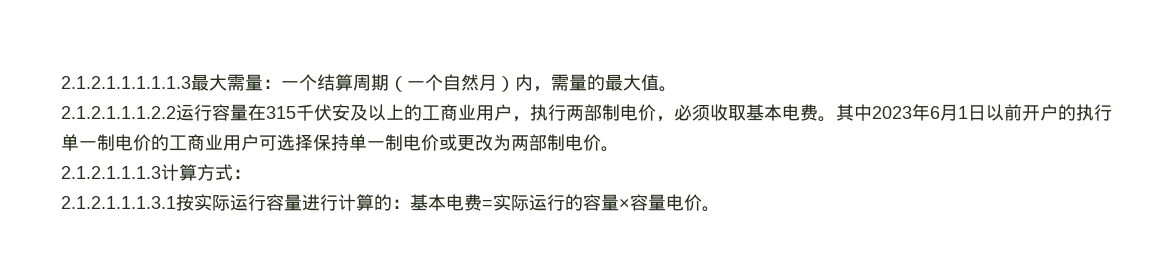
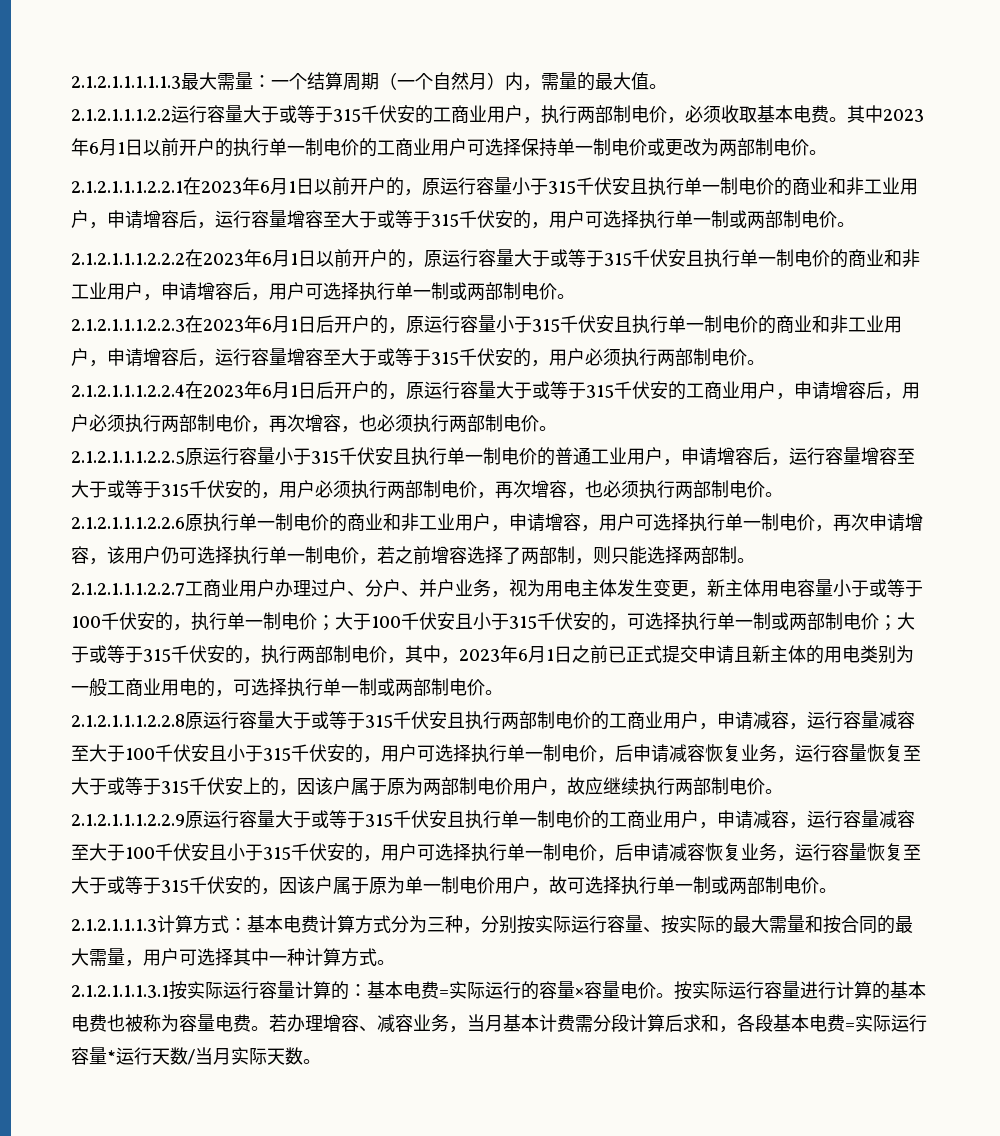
[248,104,404,121] 在315千伏安及以上 -> [243,105,415,123] 大于或等于315千伏安
[61,164,251,181] 2.1.2.1.1.1.3计算方式： -> [71,177,918,196] [71,210,855,229] [71,249,920,268] [71,282,575,301] [71,315,902,334] [71,348,765,367] [71,381,920,400] [71,414,557,433] [71,447,915,466] [71,480,783,499] [71,513,923,532] [71,546,755,565] [71,579,923,598] [71,612,915,631] [71,645,914,664] [71,678,503,697] [71,711,915,730] [71,744,921,763] [71,777,783,796] [71,810,915,829] [71,843,921,862] [71,876,837,895] [71,915,913,934] [71,948,395,967] 2.1.2.1.1.1.2.2.1在2023年6月1日以前开户的，原运行容量小于315千伏安且执行单一制电价的商业和非工业用户，申请增容后，运行容量增容至大于或等于315千伏安的，用户可选择执行单一制或两部制电价。 // 2.1.2.1.1.1.2.2.2在2023年6月1日以前开户的，原运行容量大于或等于315千伏安且执行单一制电价的商业和非工业用户，申请增容后，用户可选择执行单一制或两部制电价。 // 2.1.2.1.1.1.2.2.3在2023年6月1日后开户的，原运行容量小于315千伏安且执行单一制电价的商业和非工业用户，申请增容后，运行容量增容至大于或等于315千伏安的，用户必须执行两部制电价。 // 2.1.2.1.1.1.2.2.4在2023年6月1日后开户的，原运行容量大于或等于315千伏安的工商业用户，申请增容后，用户必须执行两部制电价，再次增容，也必须执行两部制电价。 // 2.1.2.1.1.1.2.2.5原运行容量小于315千伏安且执行单一制电价的普通工业用户，申请增容后，运行容量增容至大于或等于315千伏安的，用户必须执行两部制电价，再次增容，也必须执行两部制电价。 // 2.1.2.1.1.1.2.2.6原执行单一制电价的商业和非工业用户，申请增容，用户可选择执行单一制电价，再次申请增容，该用户仍可选择执行单一制电价，若之前增容选择了两部制，则只能选择两部制。 // 2.1.2.1.1.1.2.2.7工商业用户办理过户、分户、并户业务，视为用电主体发生变更，新主体用电容量小于或等于100千伏安的，执行单一制电价；大于100千伏安且小于315千伏安的，可选择执行单一制或两部制电价；大于或等于315千伏安的，执行两部制电价，其中，2023年6月1日之前已正式提交申请且新主体的用电类别为一般工商业用电的，可选择执行单一制或两部制电价。 // 2.1.2.1.1.1.2.2.8原运行容量大于或等于315千伏安且执行两部制电价的工商业用户，申请减容，运行容量减容至大于100千伏安且小于315千伏安的，用户可选择执行单一制电价，后申请减容恢复业务，运行容量恢复至大于或等于315千伏安上的，因该户属于原为两部制电价用户，故应继续执行两部制电价。 // 2.1.2.1.1.1.2.2.9原运行容量大于或等于315千伏安且执行单一制电价的工商业用户，申请减容，运行容量减容至大于100千伏安且小于315千伏安的，用户可选择执行单一制电价，后申请减容恢复业务，运行容量恢复至大于或等于315千伏安的，因该户属于原为单一制电价用户，故可选择执行单一制或两部制电价。 // 2.1.2.1.1.1.3计算方式：基本电费计算方式分为三种，分别按实际运行容量、按实际的最大需量和按合同的最大需量，用户可选择其中一种计算方式。
[302,194,338,211] 进行 -> (295, 990) none
(720, 209) none -> [674,981,926,1000] [71,1014,927,1033] [71,1047,321,1065] 按实际运行容量进行计算的基本电费也被称为容量电费。若办理增容、减容业务，当月基本计费需分段计算后求和，各段基本电费=实际运行容量*运行天数/当月实际天数。

